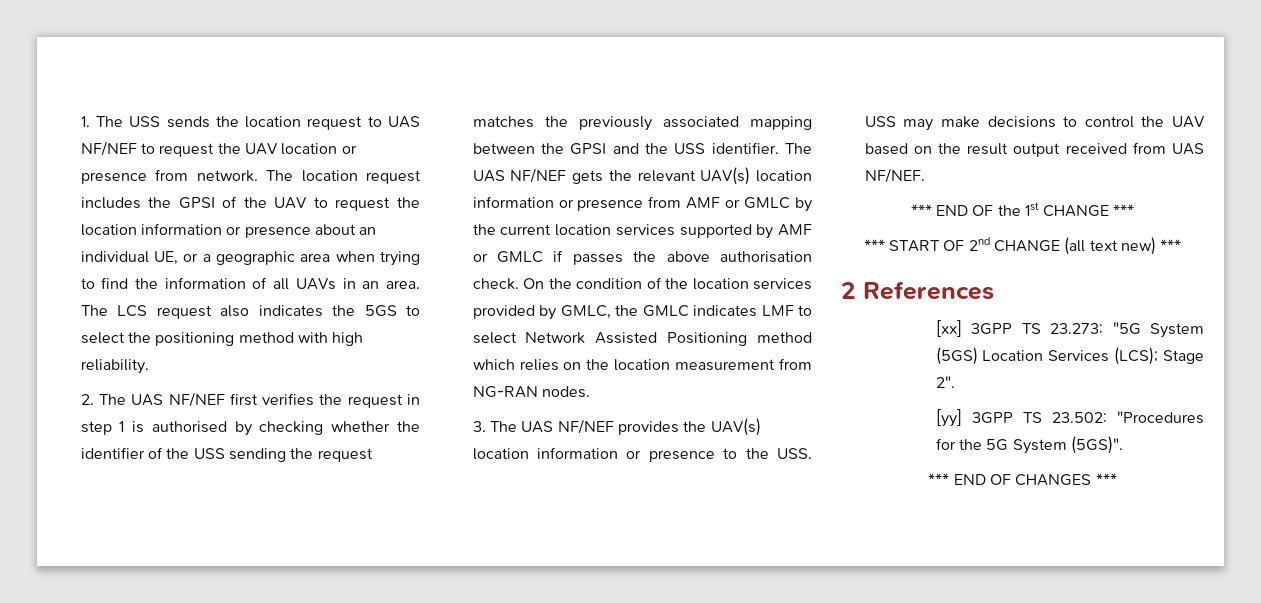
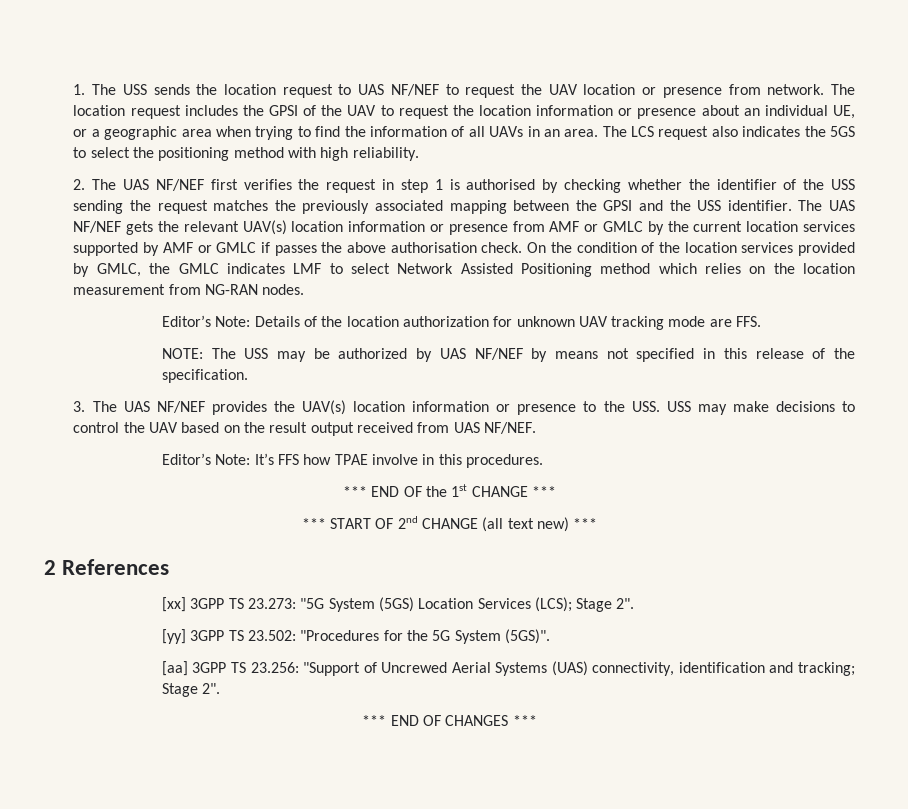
(590, 392) none -> [161,315,762,330] [161,348,856,362] [161,369,248,383] // Editor’s Note: Details of the location authorization for unknown UAV tracking mode are FFS. // NOTE: The USS may be authorized by UAS NF/NEF by means not specified in this release of the specification.
(925, 175) none -> [161,453,543,468] // Editor’s Note: It’s FFS how TPAE involve in this procedures.
(1123, 445) none -> [161,661,856,676] [161,683,221,697] // [aa] 3GPP TS 23.256: "Support of Uncrewed Aerial Systems (UAS) connectivity, identification and tracking; Stage 2".

